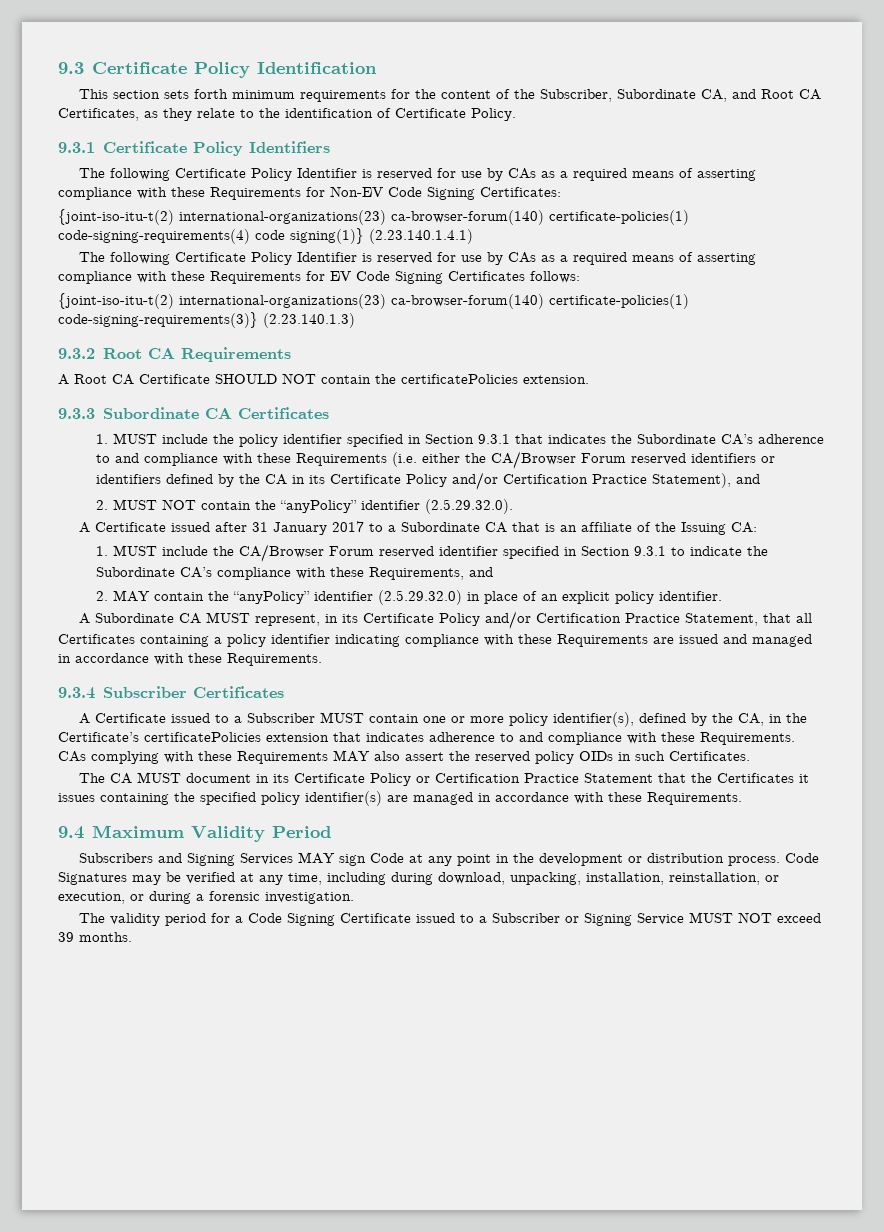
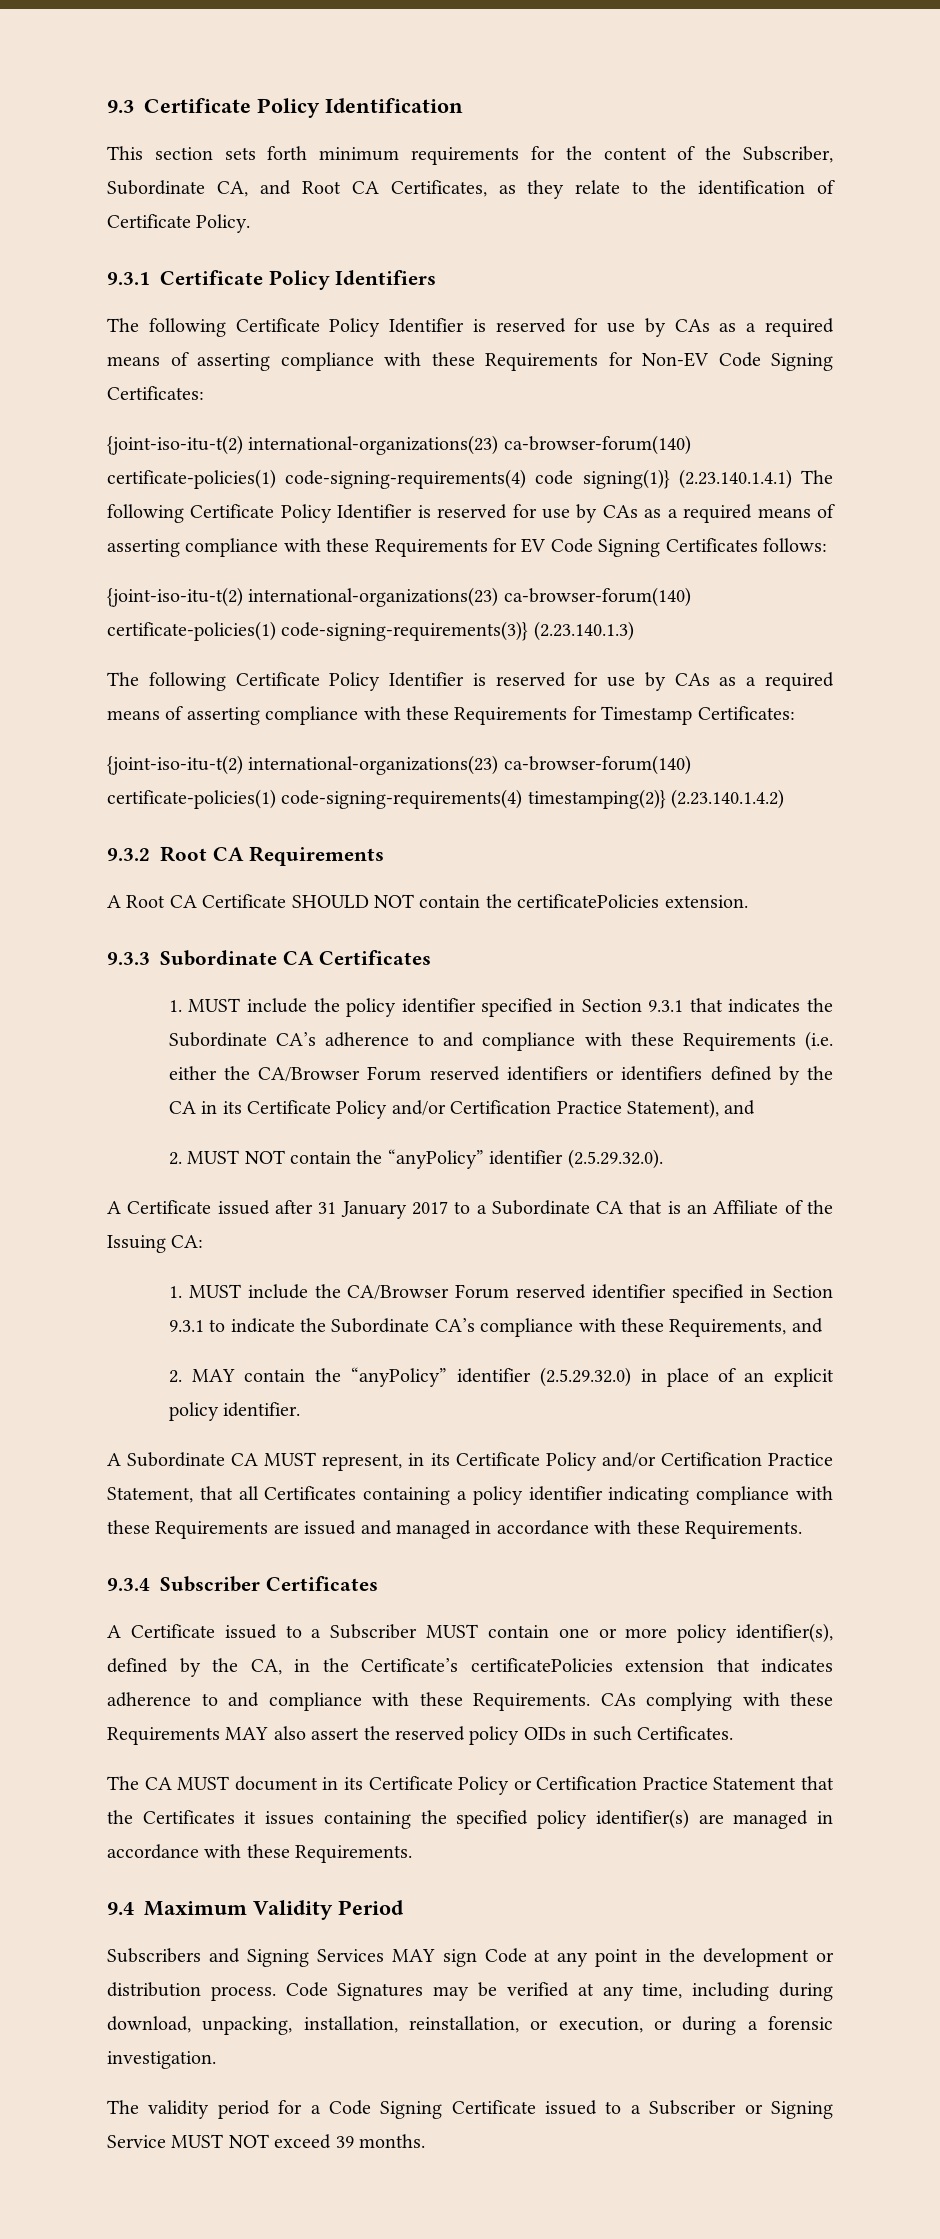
(473, 236) // -> (792, 479) none
(355, 320) none -> [107,672,834,691] [107,706,795,725] [107,755,691,775] [107,789,785,809] // The following Certificate Policy Identifier is reserved for use by CAs as a required means of asserting compliance with these Requirements for Timestamp Certificates: // {joint-iso-itu-t(2) international-organizations(23) ca-browser-forum(140) certificate-policies(1) code-signing-requirements(4) timestamping(2)} (2.23.140.1.4.2)
[580,522,632,532] affiliate -> [713,1200,779,1214] Affiliate

